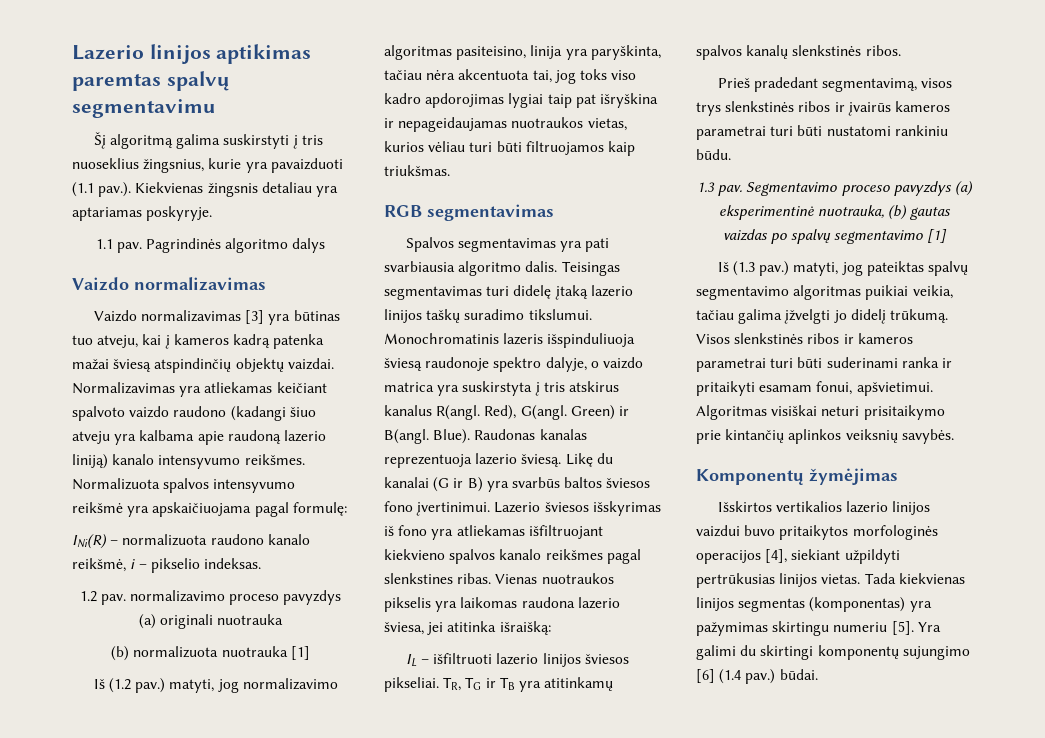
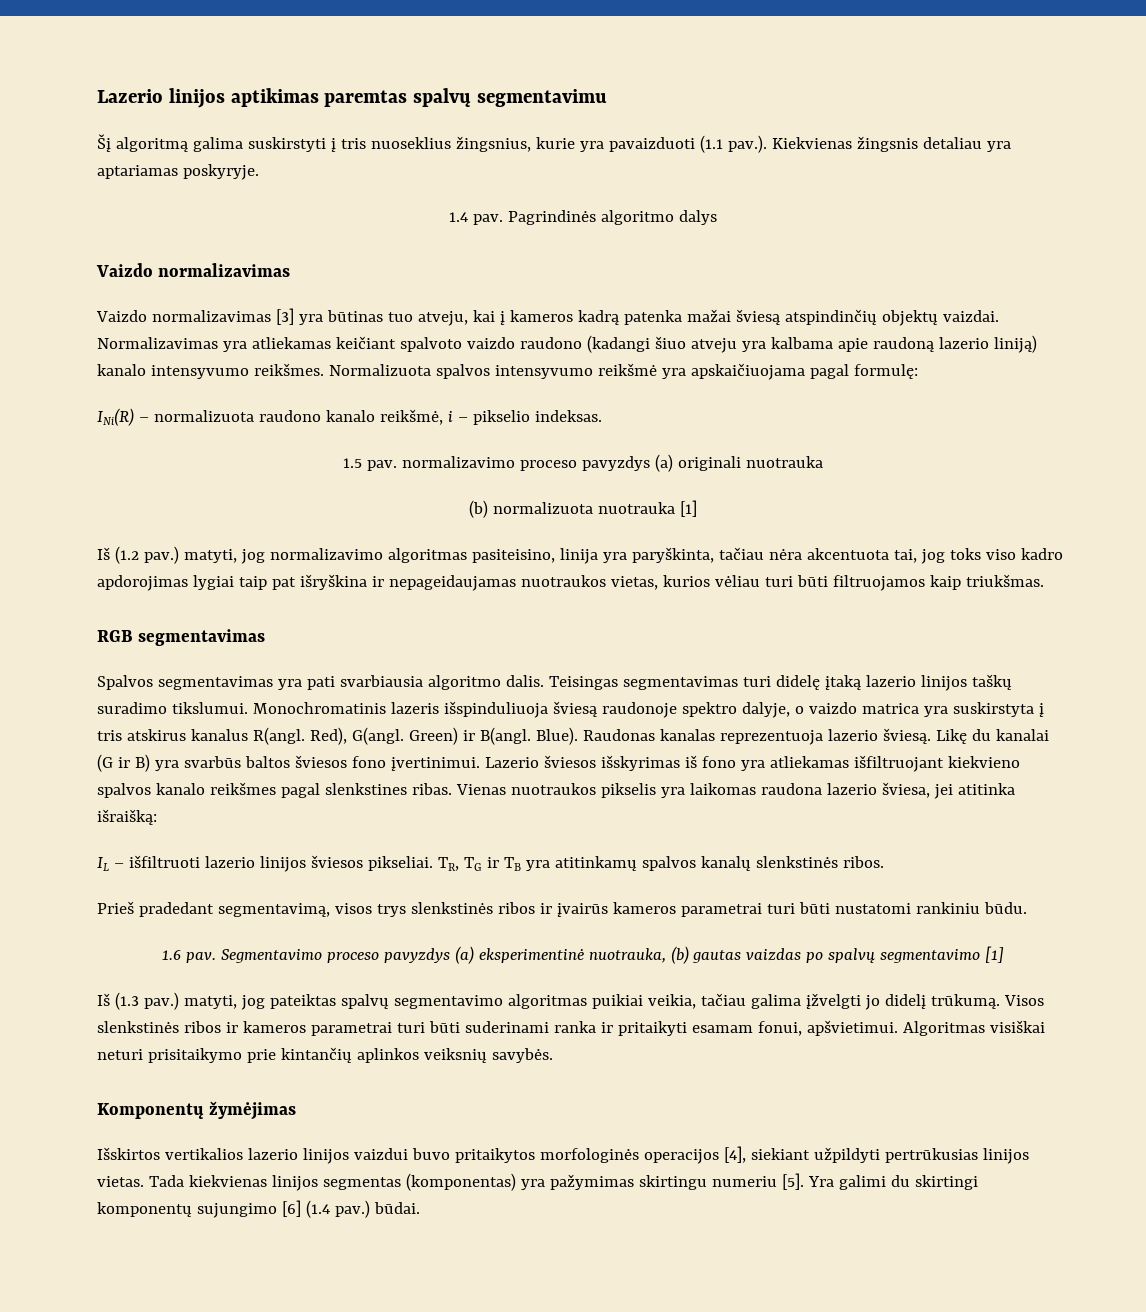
[95,239,113,249] 1.1 -> [449,212,469,222] 1.4
[79,591,97,602] 1.2 -> [343,458,363,468] 1.5
[697,182,716,192] 1.3 -> [161,950,181,960] 1.6

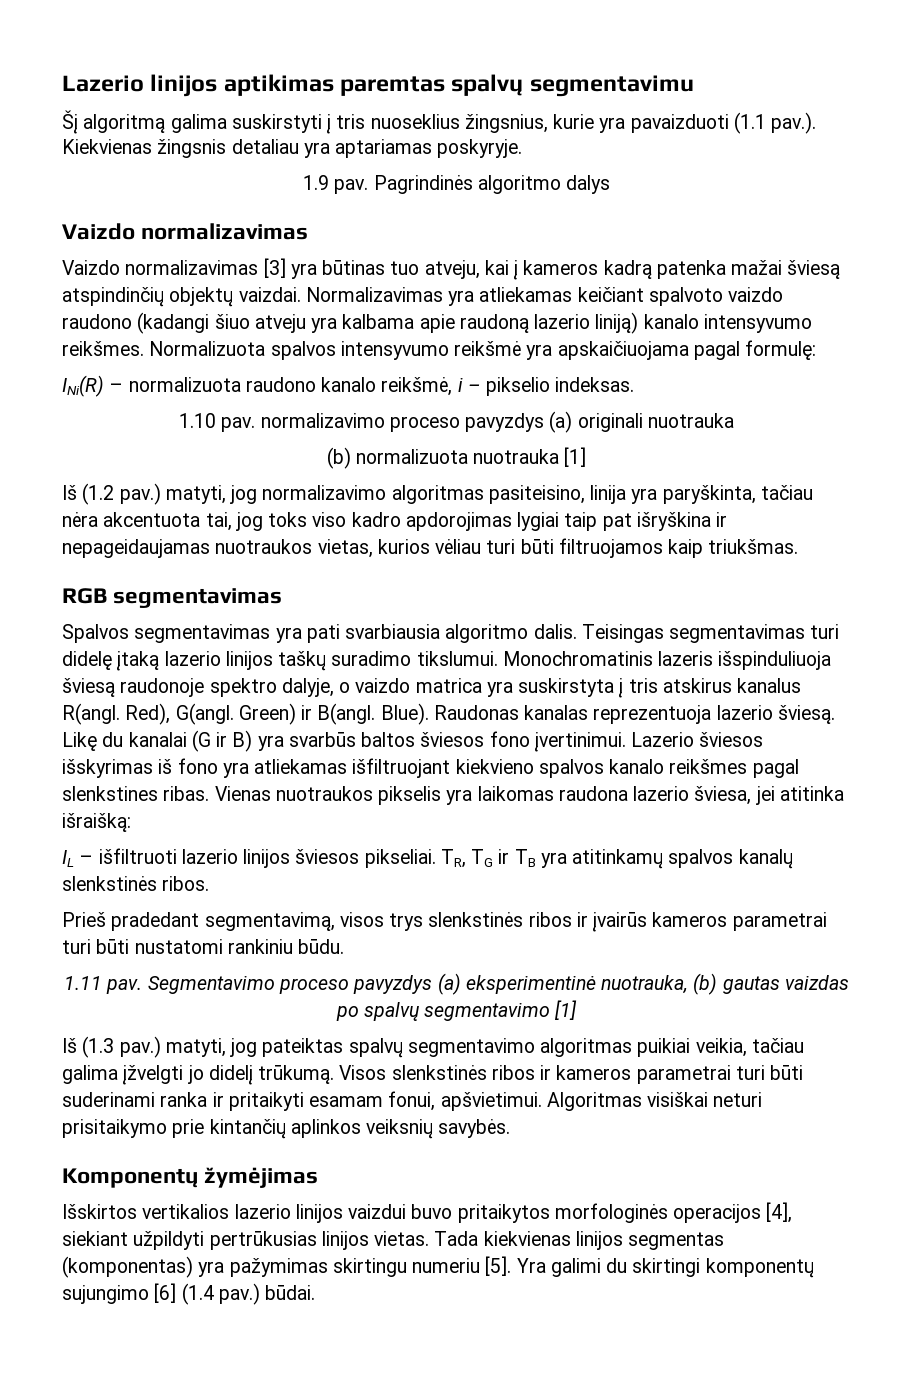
[449,212,469,222] 1.4 -> [302,175,329,190] 1.9
[343,458,363,468] 1.5 -> [179,413,217,428] 1.10
[161,950,181,960] 1.6 -> [64,976,103,990] 1.11

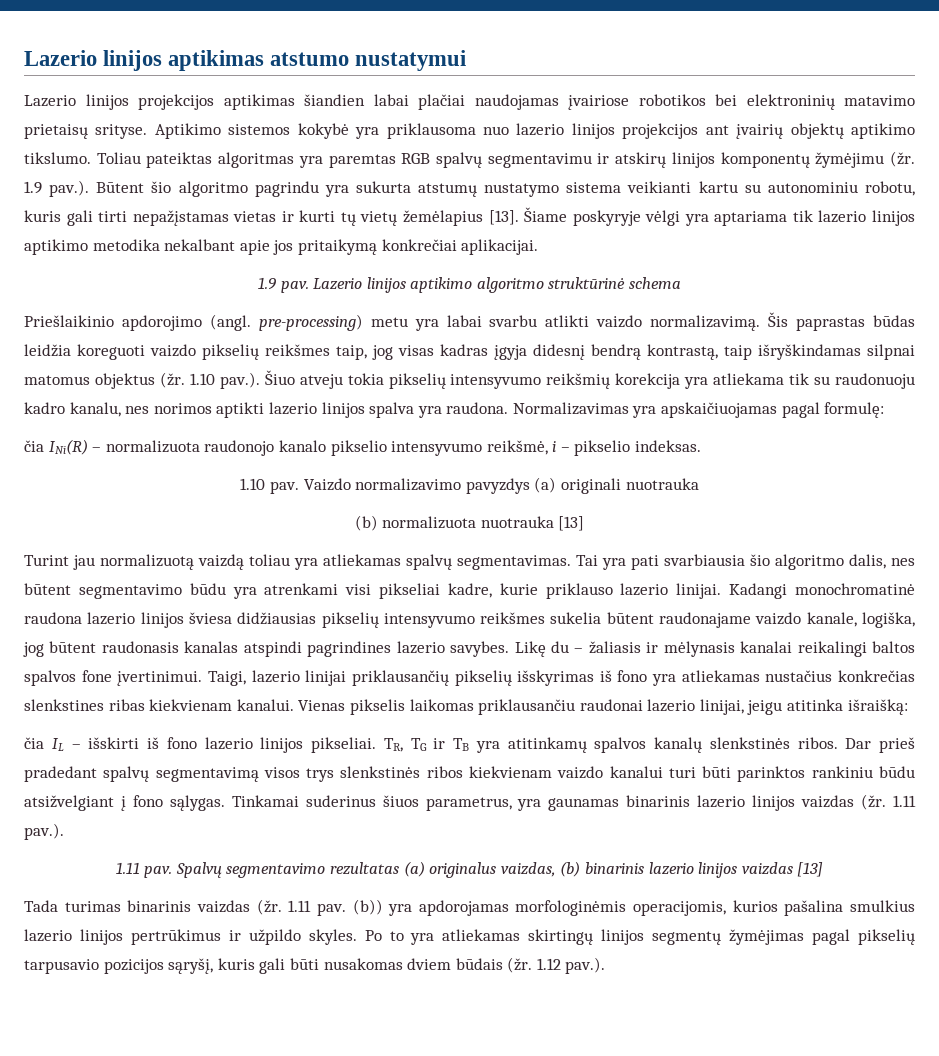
[340,74,694,97] [62,110,817,134] [62,139,523,158] [302,175,611,194] [62,223,309,240] [62,258,841,280] [62,287,784,307] [62,312,812,334] [62,341,689,360] paremtas spalvų segmentavimu // Šį algoritmą galima suskirstyti į tris nuoseklius žingsnius, kurie yra pavaizduoti (1.1 pav.). Kiekvienas žingsnis detaliau yra aptariamas poskyryje. // 1.9 pav. Pagrindinės algoritmo dalys // Vaizdo normalizavimas // Vaizdo normalizavimas [3] yra būtinas tuo atveju, kai į kameros kadrą patenka mažai šviesą atspindinčių objektų vaizdai. Normalizavimas yra atliekamas keičiant spalvoto vaizdo raudono (kadangi šiuo atveju yra kalbama apie raudoną lazerio liniją) kanalo intensyvumo reikšmes. Normalizuota spalvos intensyvumo reikšmė yra apskaičiuojama -> [270,50,467,71] [24,94,915,110] [24,123,916,139] [24,151,915,168] [24,180,915,197] [24,207,915,226] [24,239,539,255] [257,277,682,293] [24,312,915,331] [24,344,915,360] [24,370,915,389] [24,402,778,418] atstumo nustatymui // Lazerio linijos projekcijos aptikimas šiandien labai plačiai naudojamas įvairiose robotikos bei elektroninių matavimo prietaisų srityse. Aptikimo sistemos kokybė yra priklausoma nuo lazerio linijos projekcijos ant įvairių objektų aptikimo tikslumo. Toliau pateiktas algoritmas yra paremtas RGB spalvų segmentavimu ir atskirų linijos komponentų žymėjimu (žr. 1.9 pav.). Būtent šio algoritmo pagrindu yra sukurta atstumų nustatymo sistema veikianti kartu su autonominiu robotu, kuris gali tirti nepažįstamas vietas ir kurti tų vietų žemėlapius [13]. Šiame poskyryje vėlgi yra aptariama tik lazerio linijos aptikimo metodika nekalbant apie jos pritaikymą konkrečiai aplikacijai. // 1.9 pav. Lazerio linijos aptikimo algoritmo struktūrinė schema // Priešlaikinio apdorojimo (angl. pre-processing) metu yra labai svarbu atlikti vaizdo normalizavimą. Šis paprastas būdas leidžia koreguoti vaizdo pikselių reikšmes taip, jog visas kadras įgyja didesnį bendrą kontrastą, taip išryškindamas silpnai matomus objektus (žr. 1.10 pav.). Šiuo atveju tokia pikselių intensyvumo reikšmių korekcija yra atliekama tik su raudonuoju kadro kanalu, nes norimos aptikti lazerio linijos spalva yra raudona. Normalizavimas yra apskaičiuojamas
(817, 350) none -> [24,440,44,452] čia
[245,377,377,392] raudono kanalo -> [204,440,483,456] raudonojo kanalo pikselio intensyvumo
[260,413,460,432] normalizavimo proceso -> [303,478,462,491] Vaizdo normalizavimo
[564,447,587,467] [62,483,813,505] [62,512,728,531] [62,538,799,558] [62,588,283,608] [62,624,840,643] [62,651,832,671] [62,678,802,698] [62,703,835,725] [62,730,764,752] [1] // Iš (1.2 pav.) matyti, jog normalizavimo algoritmas pasiteisino, linija yra paryškinta, tačiau nėra akcentuota tai, jog toks viso kadro apdorojimas lygiai taip pat išryškina ir nepageidaujamas nuotraukos vietas, kurios vėliau turi būti filtruojamos kaip triukšmas. // RGB segmentavimas // Spalvos segmentavimas yra pati svarbiausia algoritmo dalis. Teisingas segmentavimas turi didelę įtaką lazerio linijos taškų suradimo tikslumui. Monochromatinis lazeris išspinduliuoja šviesą raudonoje spektro dalyje, o vaizdo matrica yra suskirstyta į tris atskirus kanalus R(angl. Red), G(angl. Green) ir B(angl. Blue). Raudonas kanalas reprezentuoja lazerio šviesą. Likę du kanalai (G ir B) yra svarbūs baltos šviesos fono įvertinimui. Lazerio šviesos -> [558,516,585,531] [24,554,915,570] [24,583,915,599] [24,612,915,628] [23,641,915,657] [24,670,512,686] [13] // Turint jau normalizuotą vaizdą toliau yra atliekamas spalvų segmentavimas. Tai yra pati svarbiausia šio algoritmo dalis, nes būtent segmentavimo būdu yra atrenkami visi pikseliai kadre, kurie priklauso lazerio linijai. Kadangi monochromatinė raudona lazerio linijos šviesa didžiausias pikselių intensyvumo reikšmes sukelia būtent raudonajame vaizdo kanale, logiška, jog būtent raudonasis kanalas atspindi pagrindines lazerio savybes. Likę du – žaliasis ir mėlynasis kanalai reikalingi baltos spalvos fone įvertinimui. Taigi, lazerio linijai priklausančių pikselių
[352,758,799,778] [62,786,775,805] išfiltruojant kiekvieno spalvos kanalo reikšmes pagal slenkstines ribas. Vienas nuotraukos pikselis yra laikomas raudona lazerio šviesa, jei -> [765,670,915,682] [24,699,783,715] nustačius konkrečias slenkstines ribas kiekvienam kanalui. Vienas pikselis laikomas priklausančiu raudonai lazerio linijai, jeigu
(131, 822) none -> [24,737,44,749] čia
[98,848,360,868] išfiltruoti lazerio linijos šviesos -> [88,737,304,753] išskirti iš fono lazerio linijos
[62,912,827,932] [62,939,345,954] [64,973,849,995] [335,1000,578,1021] [62,1036,804,1058] [62,1065,804,1085] [62,1091,763,1111] [62,1119,511,1139] [62,1167,319,1188] [62,1202,793,1223] [62,1231,725,1250] [62,1256,814,1278] [62,1283,316,1305] // Prieš pradedant segmentavimą, visos trys slenkstinės ribos ir įvairūs kameros parametrai turi būti nustatomi rankiniu būdu. // 1.11 pav. Segmentavimo proceso pavyzdys (a) eksperimentinė nuotrauka, (b) gautas vaizdas po spalvų segmentavimo [1] // Iš (1.3 pav.) matyti, jog pateiktas spalvų segmentavimo algoritmas puikiai veikia, tačiau galima įžvelgti jo didelį trūkumą. Visos slenkstinės ribos ir kameros parametrai turi būti suderinami ranka ir pritaikyti esamam fonui, apšvietimui. Algoritmas visiškai neturi prisitaikymo prie kintančių aplinkos veiksnių savybės. // Komponentų žymėjimas // Išskirtos vertikalios lazerio linijos vaizdui buvo pritaikytos morfologinės operacijos [4], siekiant užpildyti pertrūkusias linijos vietas. Tada kiekvienas linijos segmentas (komponentas) yra pažymimas skirtingu numeriu [5]. Yra galimi du skirtingi komponentų sujungimo [6] (1.4 pav.) būdai. -> [845,737,915,753] [24,766,916,782] [24,794,916,811] [24,823,64,840] [115,861,824,878] [24,899,915,916] [24,929,915,945] [24,957,606,974] Dar prieš pradedant spalvų segmentavimą visos trys slenkstinės ribos kiekvienam vaizdo kanalui turi būti parinktos rankiniu būdu atsižvelgiant į fono sąlygas. Tinkamai suderinus šiuos parametrus, yra gaunamas binarinis lazerio linijos vaizdas (žr. 1.11 pav.). // 1.11 pav. Spalvų segmentavimo rezultatas (a) originalus vaizdas, (b) binarinis lazerio linijos vaizdas [13] // Tada turimas binarinis vaizdas (žr. 1.11 pav. (b)) yra apdorojamas morfologinėmis operacijomis, kurios pašalina smulkius lazerio linijos pertrūkimus ir užpildo skyles. Po to yra atliekamas skirtingų linijos segmentų žymėjimas pagal pikselių tarpusavio pozicijos sąryšį, kuris gali būti nusakomas dviem būdais (žr. 1.12 pav.).

